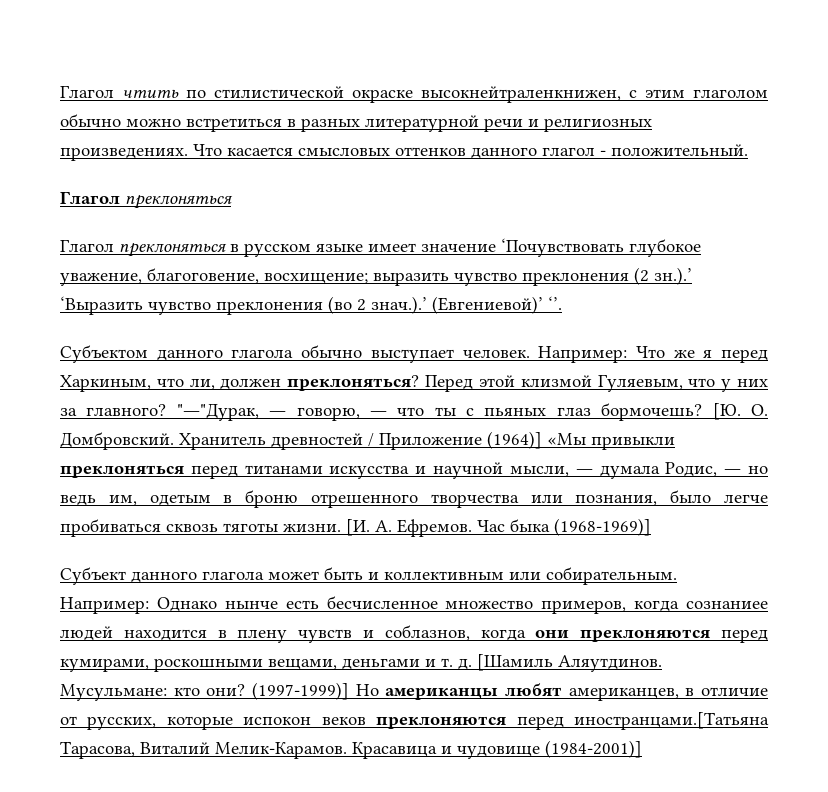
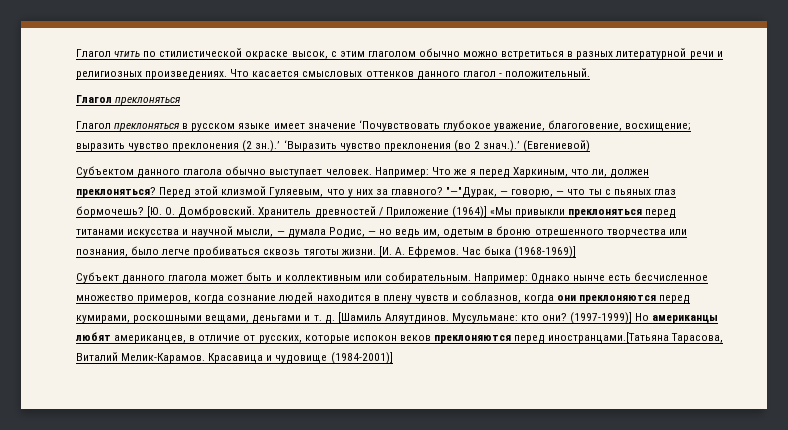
[421,86,621,103] высокнейтраленкнижен, -> [291,51,328,59] высок,
[432,296,562,314] (Евгениевой)’ ‘’. -> [523,140,591,152] (Евгениевой)
[686,601,768,609] сознаниее -> [227,295,277,301] сознание

